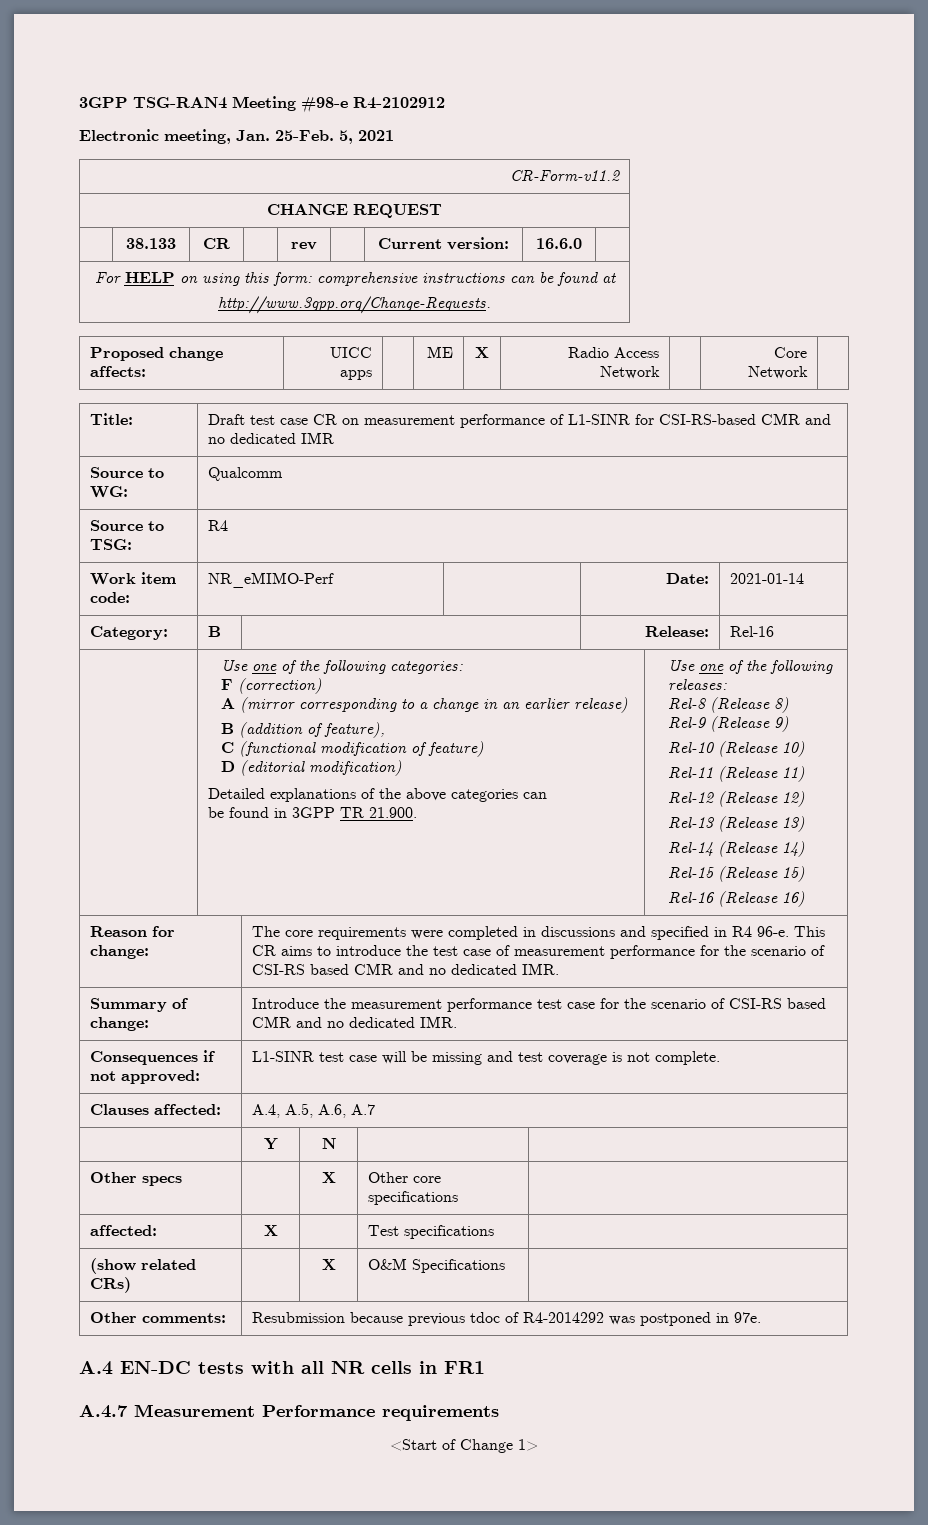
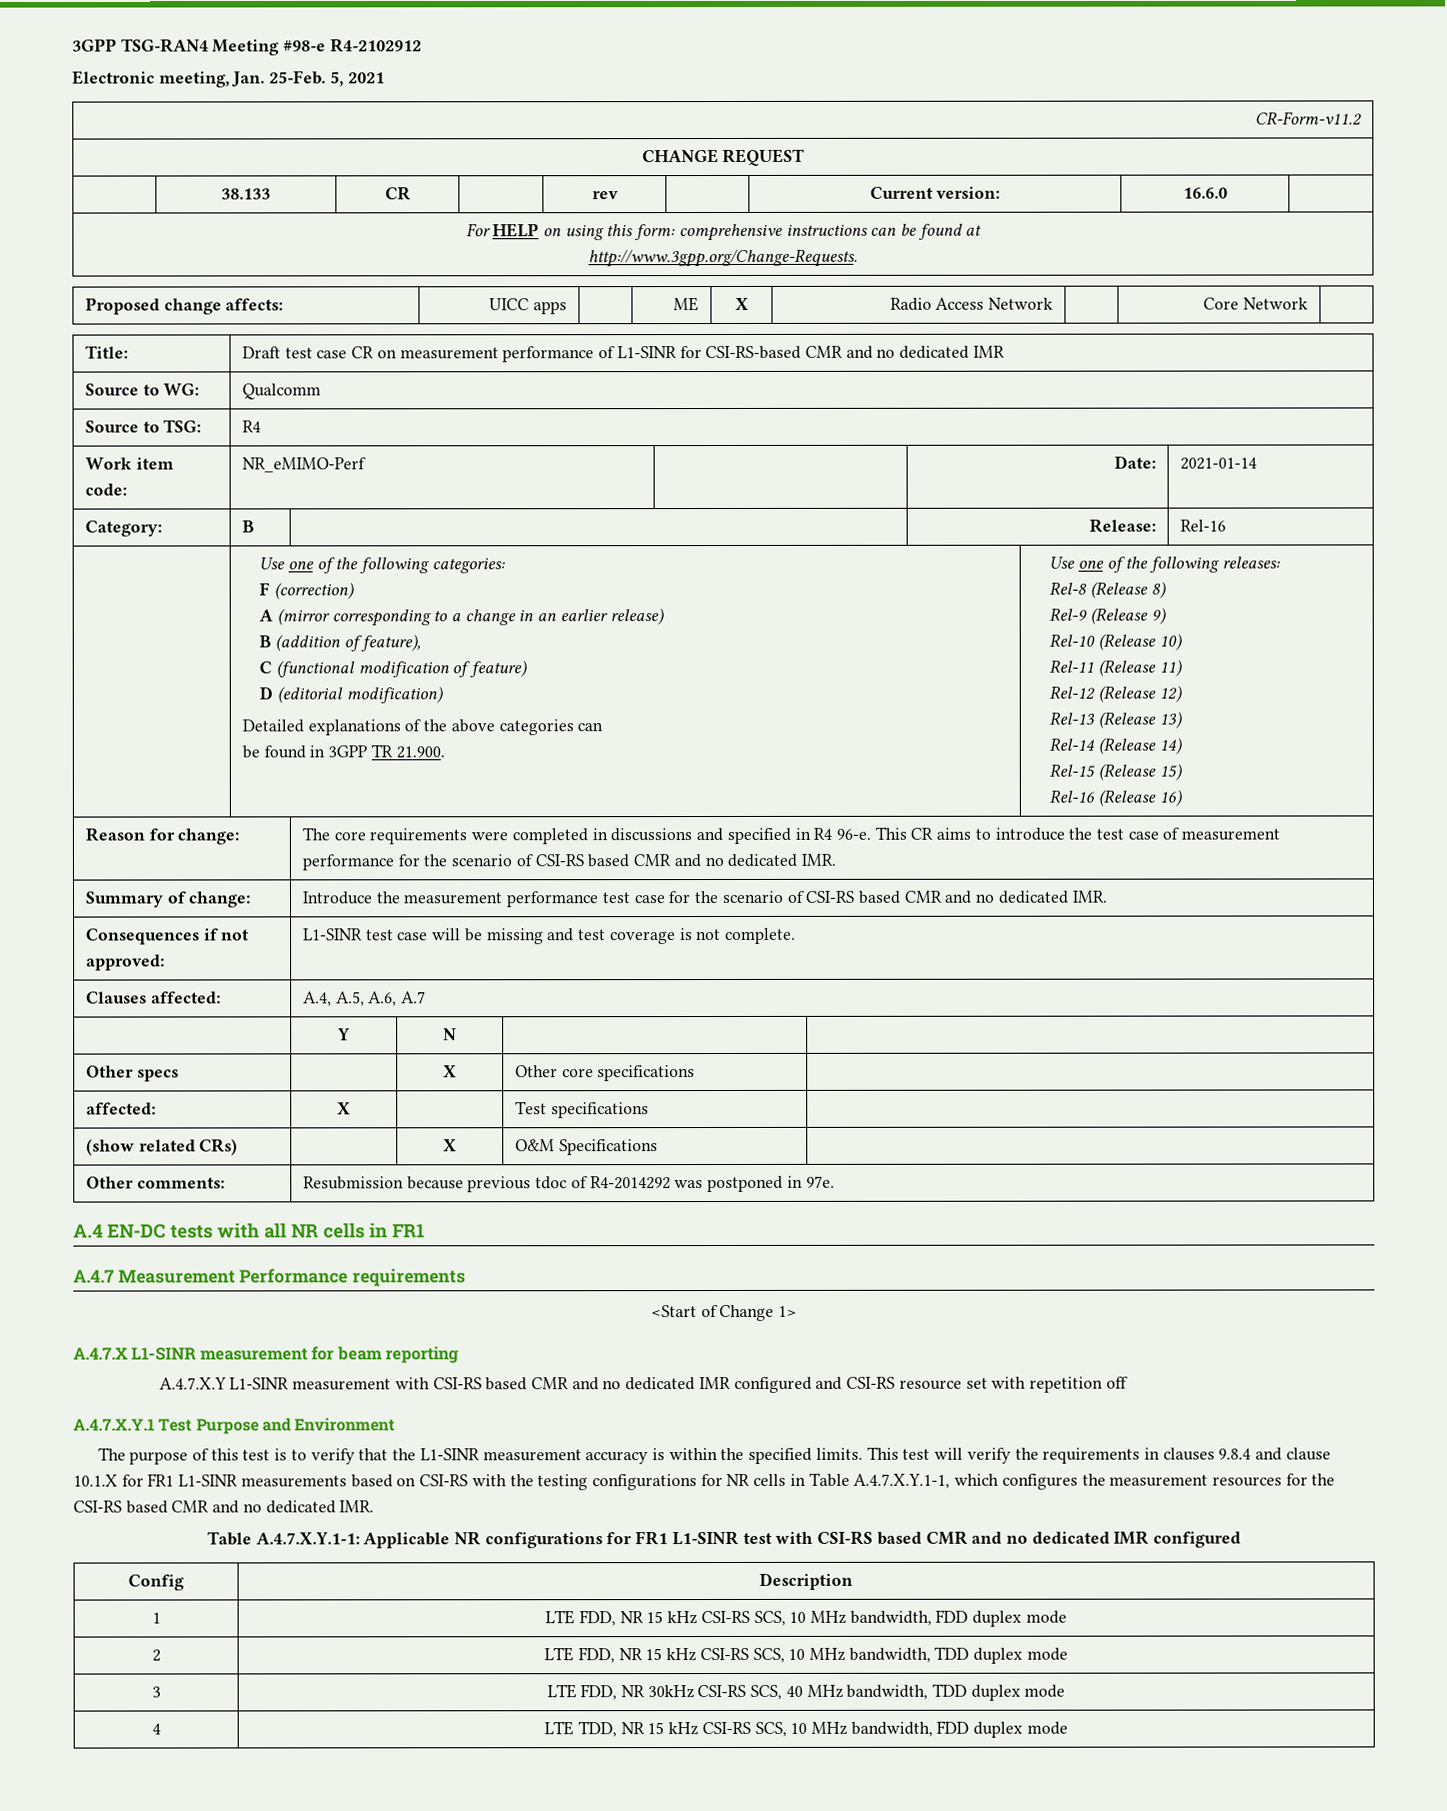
(538, 1445) none -> [73,1346,460,1364] [158,1376,1128,1393] [73,1417,396,1435] [97,1446,1331,1465] [73,1472,1336,1491] [73,1500,375,1514] [206,1530,1242,1549] [128,1574,184,1591] [759,1572,853,1590] [151,1612,161,1624] [545,1609,1067,1627] [151,1649,161,1662] [544,1646,1068,1664] [151,1686,161,1698] [546,1683,1066,1701] [151,1723,161,1735] [544,1720,1068,1738] // A.4.7.X L1-SINR measurement for beam reporting // A.4.7.X.Y L1-SINR measurement with CSI-RS based CMR and no dedicated IMR configured and CSI-RS resource set with repetition off // A.4.7.X.Y.1 Test Purpose and Environment // The purpose of this test is to verify that the L1-SINR measurement accuracy is within the specified limits. This test will verify the requirements in clauses 9.8.4 and clause 10.1.X for FR1 L1-SINR measurements based on CSI-RS with the testing configurations for NR cells in Table A.4.7.X.Y.1-1, which configures the measurement resources for the CSI-RS based CMR and no dedicated IMR. // Table A.4.7.X.Y.1-1: Applicable NR configurations for FR1 L1-SINR test with CSI-RS based CMR and no dedicated IMR configured // Config | Description // 1 | LTE FDD, NR 15 kHz CSI-RS SCS, 10 MHz bandwidth, FDD duplex mode // 2 | LTE FDD, NR 15 kHz CSI-RS SCS, 10 MHz bandwidth, TDD duplex mode // 3 | LTE FDD, NR 30kHz CSI-RS SCS, 40 MHz bandwidth, TDD duplex mode // 4 | LTE TDD, NR 15 kHz CSI-RS SCS, 10 MHz bandwidth, FDD duplex mode

